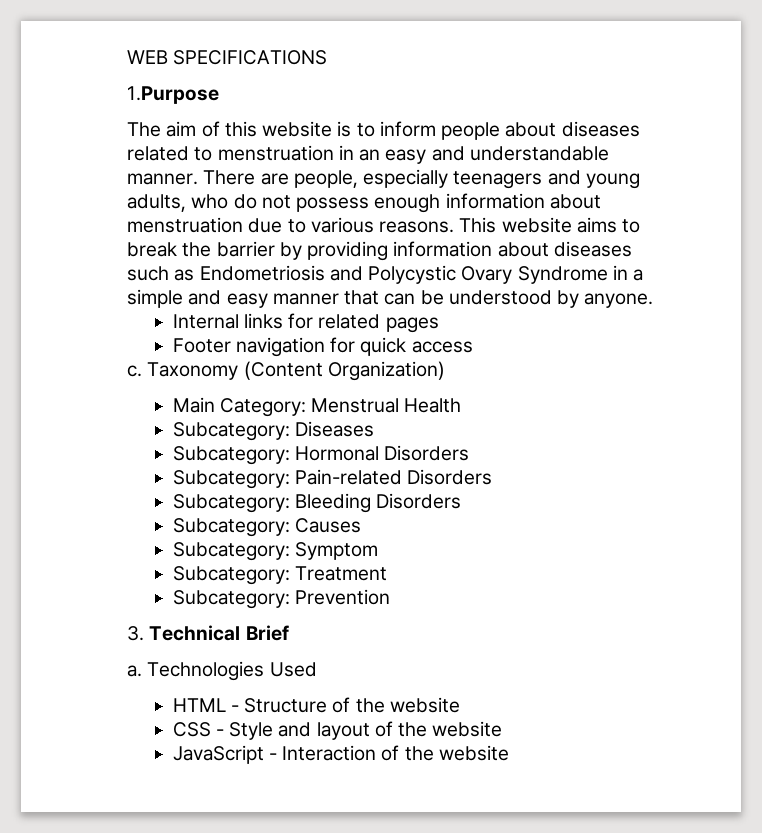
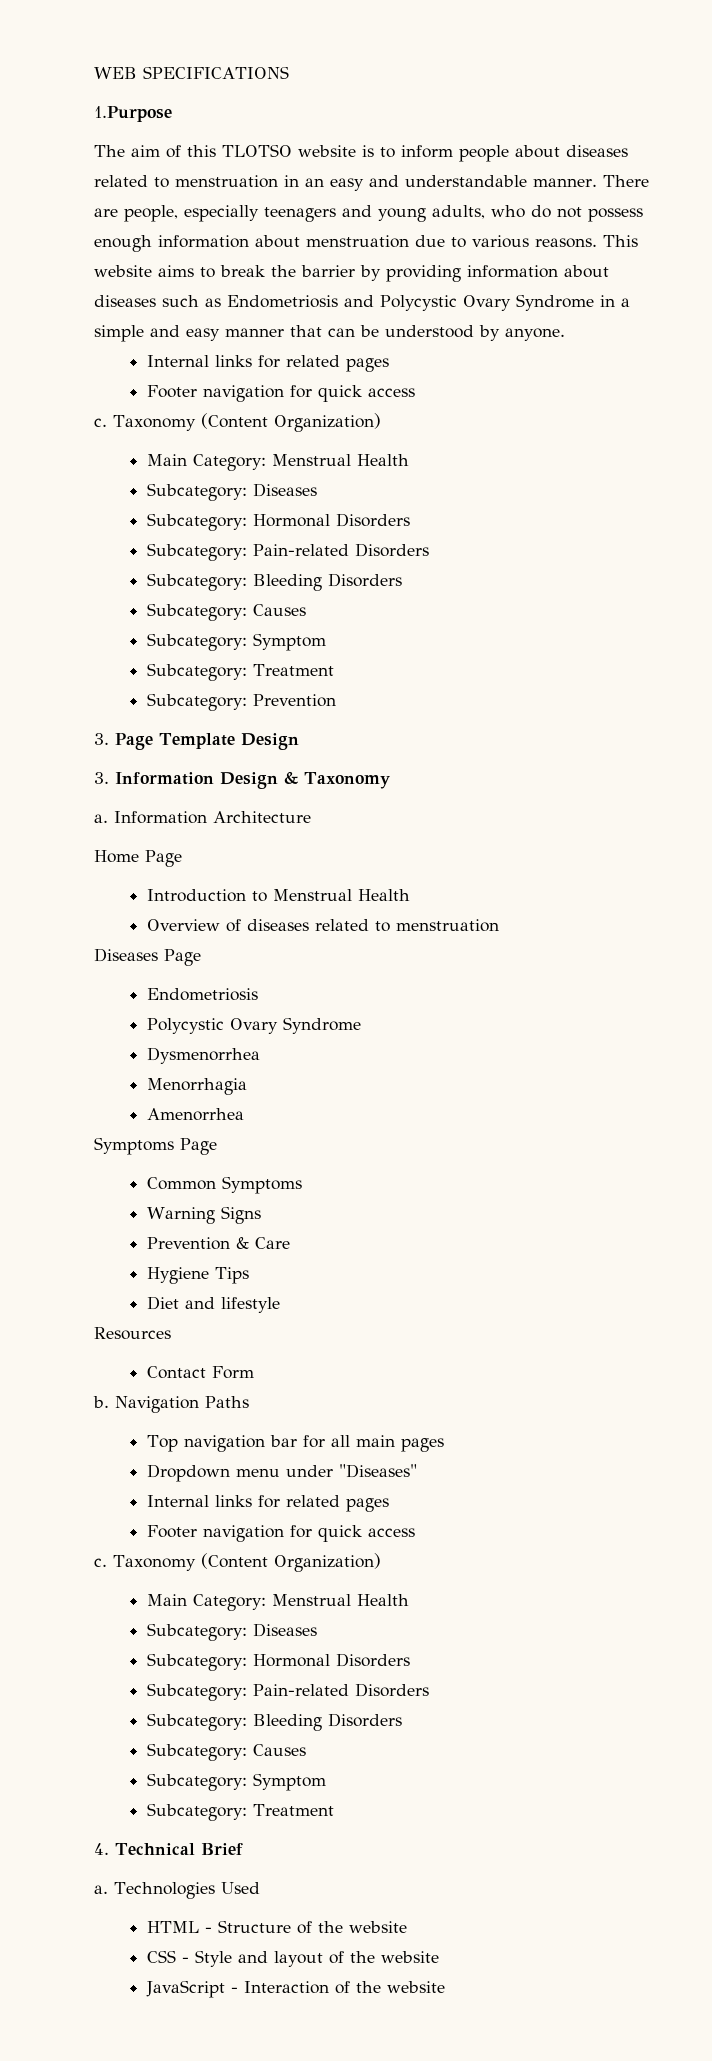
(257, 129) none -> [222,144,292,157] TLOTSO
(144, 633) none -> [115,733,299,750] [94,771,390,789] [94,811,311,824] [94,850,182,867] [146,889,410,902] [146,919,499,932] [94,948,201,966] [146,988,258,1001] [146,1017,361,1034] [146,1047,260,1064] [146,1078,247,1095] [146,1108,244,1121] [94,1137,217,1155] [146,1176,302,1194] [146,1206,261,1224] [146,1237,290,1250] [146,1267,249,1284] [146,1296,280,1313] [94,1327,171,1340] [146,1366,254,1379] [93,1396,249,1413] [146,1435,444,1452] [146,1464,417,1482] [146,1495,389,1512] [146,1525,415,1542] [94,1553,381,1572] [146,1594,409,1611] [146,1623,317,1641] [146,1653,410,1671] [146,1683,429,1701] [146,1713,402,1731] [146,1743,306,1761] [146,1773,326,1791] [146,1803,334,1821] [94,1843,109,1855] Page Template Design // 3. Information Design & Taxonomy // a. Information Architecture // Home Page // Introduction to Menstrual Health // Overview of diseases related to menstruation // Diseases Page // Endometriosis // Polycystic Ovary Syndrome // Dysmenorrhea // Menorrhagia // Amenorrhea // Symptoms Page // Common Symptoms // Warning Signs // Prevention & Care // Hygiene Tips // Diet and lifestyle // Resources // Contact Form // b. Navigation Paths // Top navigation bar for all main pages // Dropdown menu under "Diseases" // Internal links for related pages // Footer navigation for quick access // c. Taxonomy (Content Organization) // Main Category: Menstrual Health // Subcategory: Diseases // Subcategory: Hormonal Disorders // Subcategory: Pain-related Disorders // Subcategory: Bleeding Disorders // Subcategory: Causes // Subcategory: Symptom // Subcategory: Treatment // 4.

